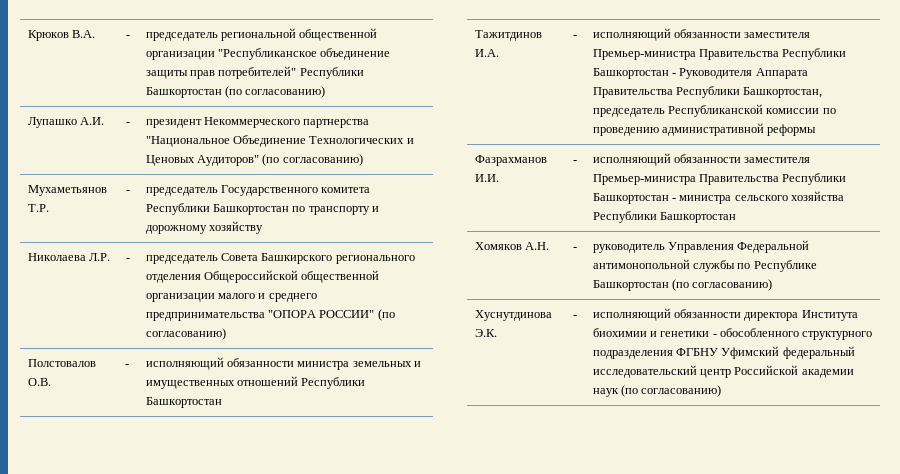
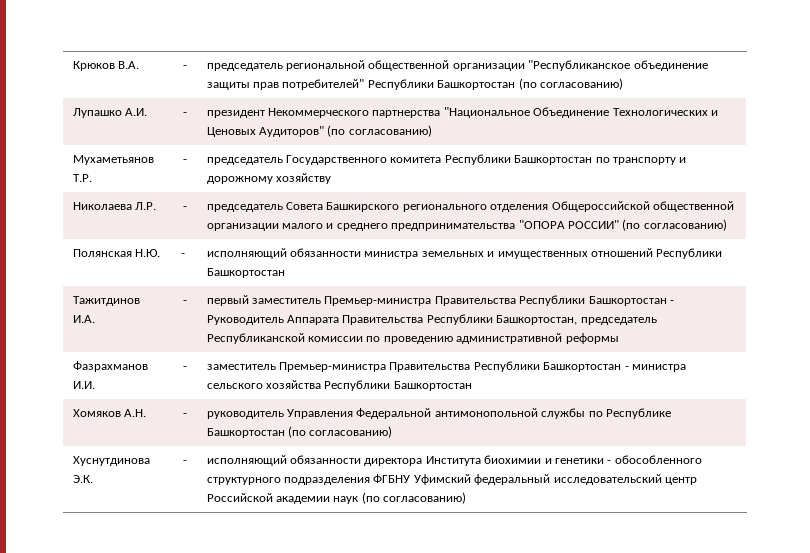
[27,359,96,367] [27,378,51,386] Полстовалов О.В. -> [72,249,161,257] Полянская Н.Ю.
[592,28,811,41] [592,48,847,60] [592,68,753,79] исполняющий обязанности заместителя Премьер-министра Правительства Республики Башкортостан - Руководителя -> [206,295,674,306] [206,315,284,325] первый заместитель Премьер-министра Правительства Республики Башкортостан - Руководитель
[592,153,811,166] исполняющий обязанности заместителя -> [206,364,276,370] заместитель

